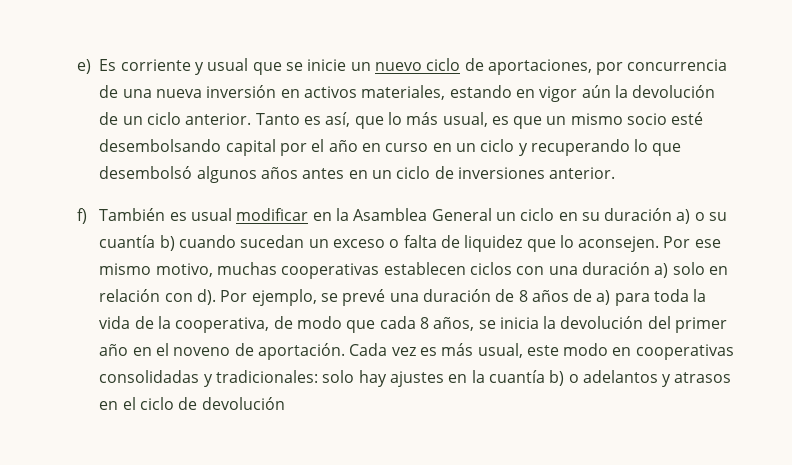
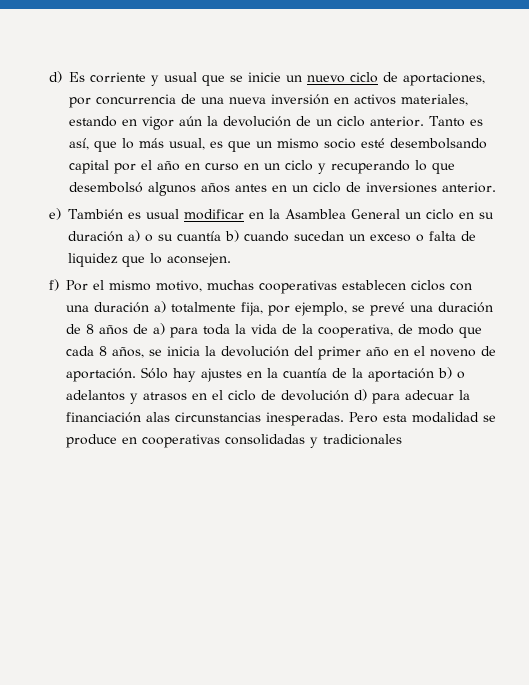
[76,59,91,74] e) -> [48,71,62,83] d)
[76,208,87,224] f) -> [48,208,61,220] e)
[663,236,721,248] Por ese -> [48,279,104,291] // f) Por el
[672,262,728,275] [99,289,248,305] solo en relación con d). Por -> [170,302,290,316] totalmente fija, por
[349,343,734,360] [99,370,355,387] Cada vez es más usual, este modo en cooperativas consolidadas y tradicionales: solo -> [140,367,168,379] Sólo
(545, 376) none -> [331,368,434,382] de la aportación
(285, 403) none -> [353,389,470,404] [65,412,496,426] [65,434,402,448] d) para adecuar la financiación alas circunstancias inesperadas. Pero esta modalidad se produce en cooperativas consolidadas y tradicionales

